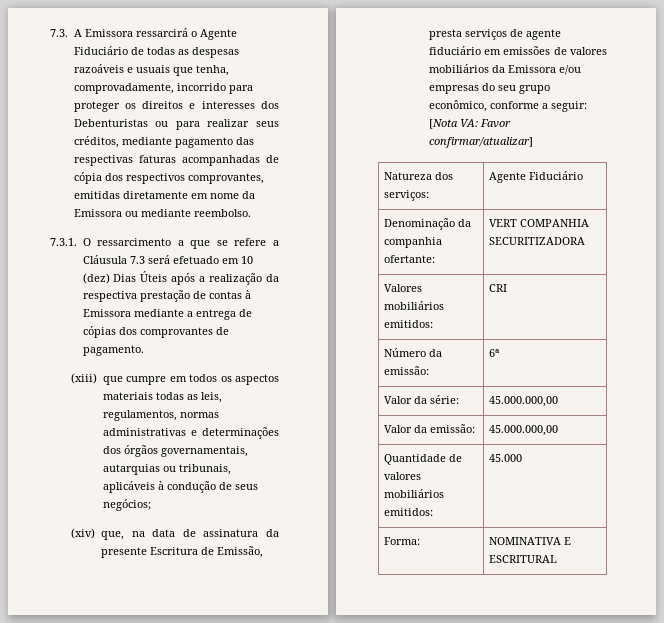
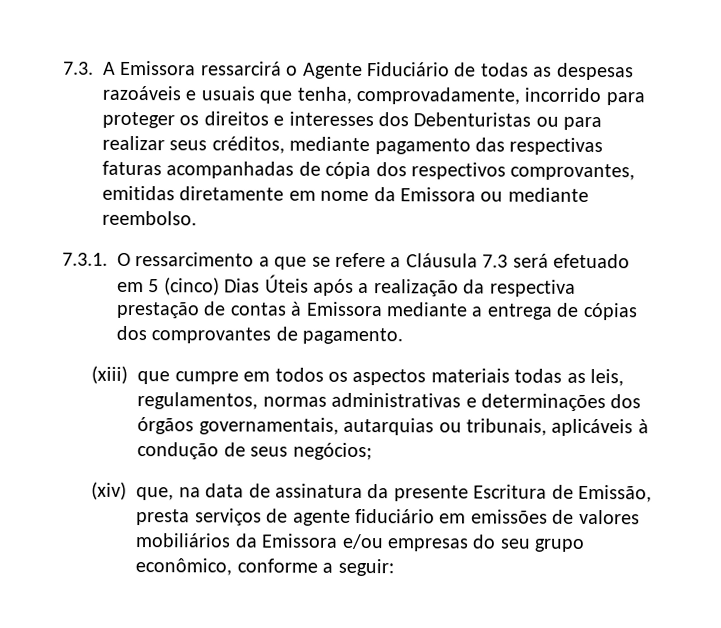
[240,256,253,264] [82,273,110,284] 10 (dez) -> [148,277,220,296] 5 (cinco)
[428,119,511,129] [428,137,533,148] [384,172,454,180] [384,190,430,201] [489,171,584,183] [384,218,472,230] [384,237,443,248] [384,255,436,263] [489,219,590,227] [489,237,586,245] [384,284,423,292] [384,301,445,310] [384,320,434,328] [489,284,508,292] [384,348,443,357] [384,366,430,375] [489,349,501,357] [384,395,460,404] [489,396,559,407] [384,424,476,433] [489,425,559,436] [384,454,463,465] [384,472,422,480] [384,489,445,498] [384,508,434,516] [489,454,523,462] [384,537,421,545] [489,537,572,545] [489,555,558,563] [Nota VA: Favor confirmar/atualizar] // Natureza dos serviços: | Agente Fiduciário // Denominação da companhia ofertante: | VERT COMPANHIA SECURITIZADORA // Valores mobiliários emitidos: | CRI // Número da emissão: | 6ª // Valor da série: | 45.000.000,00 // Valor da emissão: | 45.000.000,00 // Quantidade de valores mobiliários emitidos: | 45.000 // Forma: | NOMINATIVA E ESCRITURAL -> (394, 567) none

